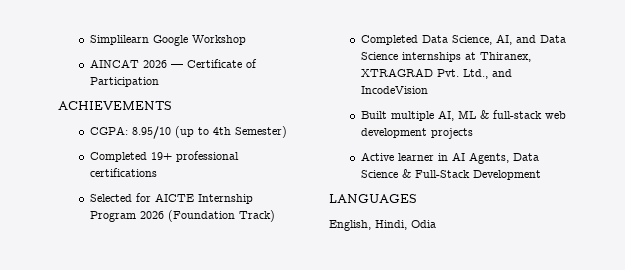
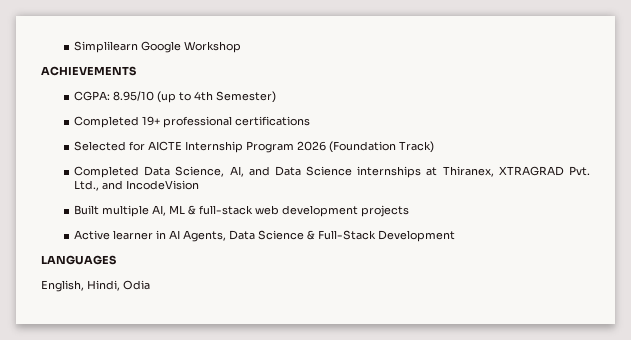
[89,59,257,68] [89,77,159,87] // AINCAT 2026 — Certificate of Participation -> (241, 47) none

